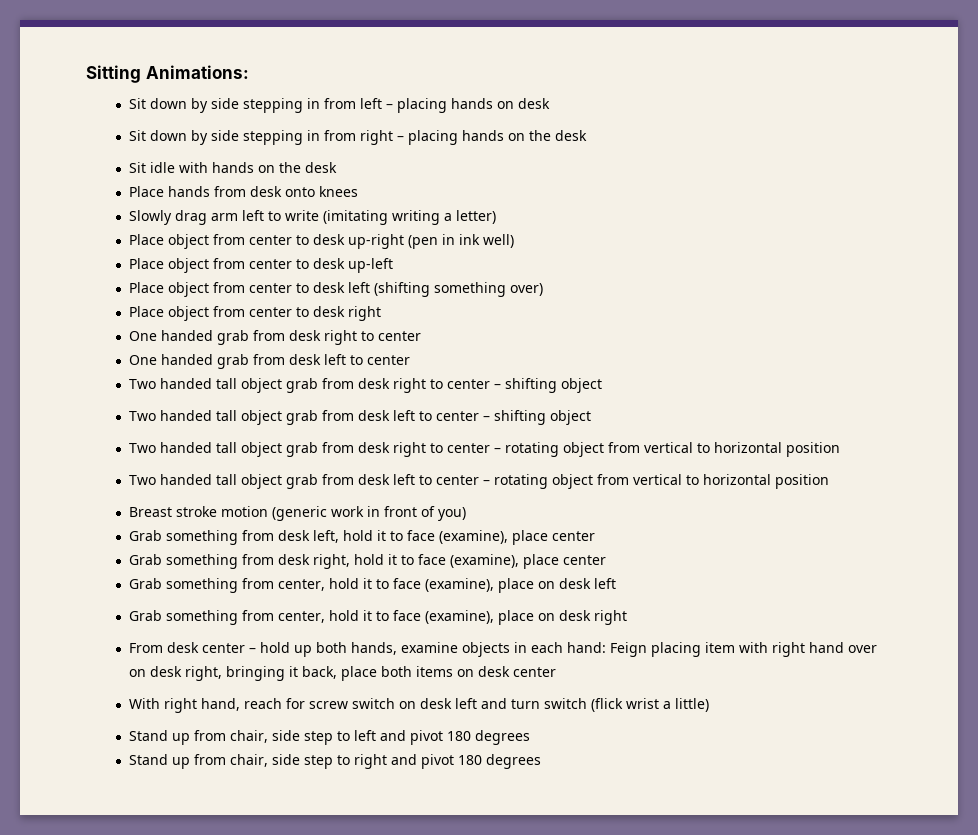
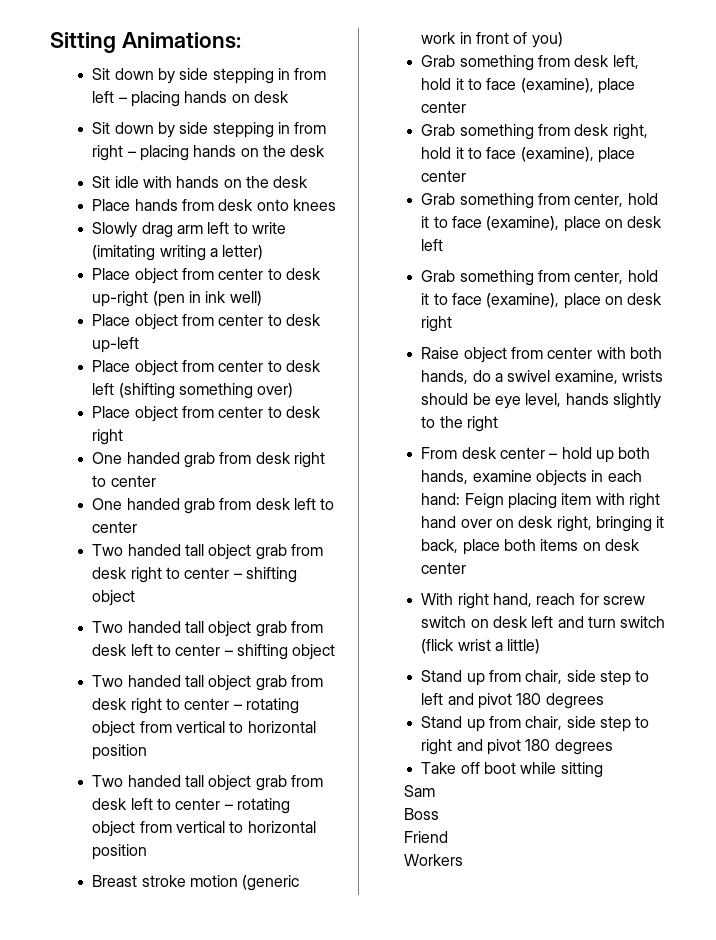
(627, 617) none -> [421,347,662,363] [421,370,663,384] [421,393,661,409] [421,416,499,432] // Raise object from center with both hands, do a swivel examine, wrists should be eye level, hands slightly to the right
(541, 761) none -> [421,762,603,778] [403,785,435,797] [403,808,439,820] [403,831,448,843] [403,854,463,866] // Take off boot while sitting // Sam // Boss // Friend // Workers

